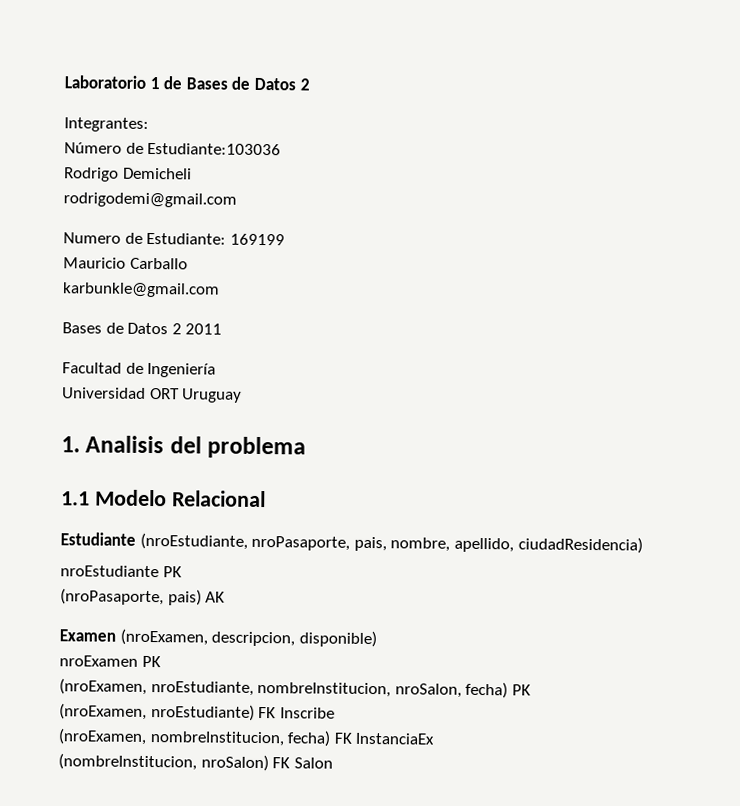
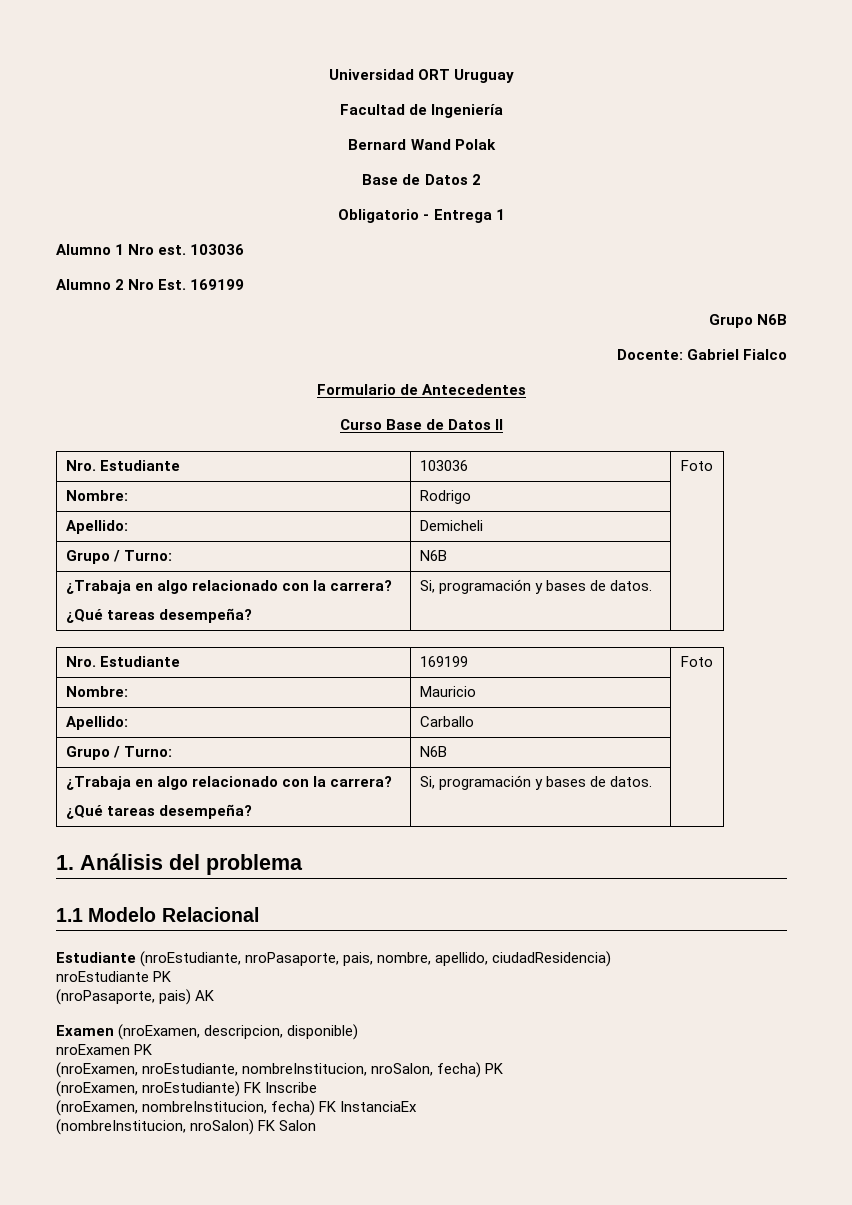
[64,75,310,91] [64,117,149,132] [64,142,282,156] [64,167,192,182] [63,192,237,208] [63,232,285,246] [63,257,188,270] [62,282,220,298] [62,322,223,335] [62,362,217,378] [62,387,243,403] Laboratorio 1 de Bases de Datos 2 // Integrantes: // Número de Estudiante:103036 // Rodrigo Demicheli // rodrigodemi@gmail.com // Numero de Estudiante: 169199 // Mauricio Carballo // karbunkle@gmail.com // Bases de Datos 2 2011 // Facultad de Ingeniería // Universidad ORT Uruguay -> [328,69,515,83] [339,104,504,118] [348,139,496,150] [362,174,481,185] [338,209,505,223] [56,244,245,255] [56,279,245,290] [708,314,787,328] [616,349,787,360] [316,384,527,395] [339,419,504,430] [66,460,181,471] [420,460,469,471] [681,460,713,471] [66,490,129,501] [420,490,472,504] [66,520,129,534] [420,520,484,531] [66,550,173,564] [420,550,448,561] [66,580,393,594] [66,608,253,623] [420,579,653,594] [66,656,181,667] [420,656,469,667] [681,656,713,667] [66,686,129,697] [420,686,477,697] [66,716,129,730] [420,716,475,727] [66,746,173,760] [420,746,448,757] [66,776,393,790] [66,804,253,819] [420,775,653,790] Universidad ORT Uruguay // Facultad de Ingeniería // Bernard Wand Polak // Base de Datos 2 // Obligatorio - Entrega 1 // Alumno 1 Nro est. 103036 // Alumno 2 Nro Est. 169199 // Grupo N6B // Docente: Gabriel Fialco // Formulario de Antecedentes // Curso Base de Datos II // Nro. Estudiante | 103036 | Foto // Nombre: | Rodrigo | // Apellido: | Demicheli | // Grupo / Turno: | N6B | // ¿Trabaja en algo relacionado con la carrera? // ¿Qué tareas desempeña? | Si, programación y bases de datos. | // Nro. Estudiante | 169199 | Foto // Nombre: | Mauricio | // Apellido: | Carballo | // Grupo / Turno: | N6B | // ¿Trabaja en algo relacionado con la carrera? // ¿Qué tareas desempeña? | Si, programación y bases de datos. |
[85,435,165,454] Analisis -> [80,853,163,870] Análisis

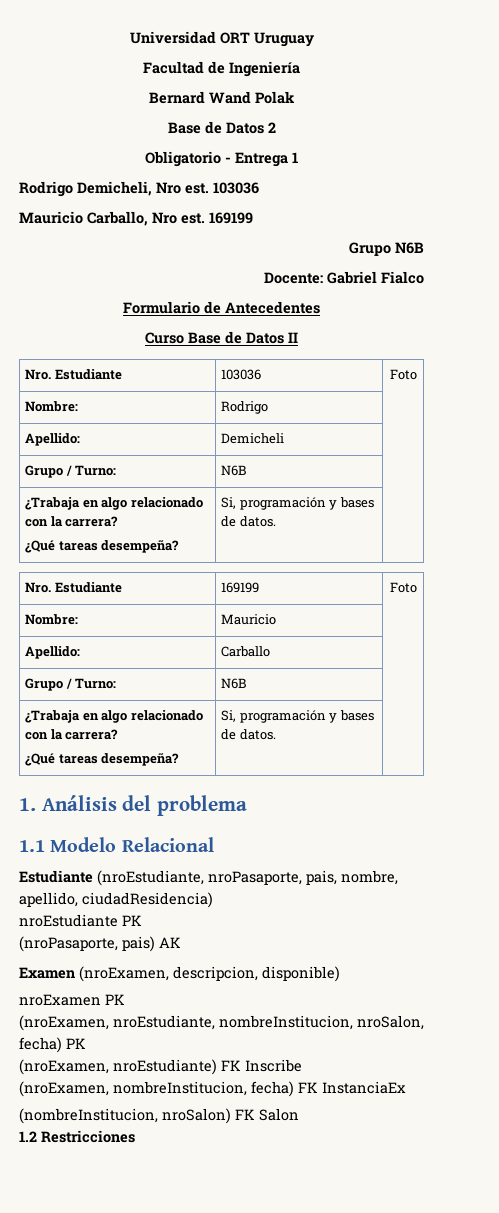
[56,244,125,255] Alumno 1 -> [19,181,152,197] Rodrigo Demicheli,
[56,279,187,290] Alumno 2 Nro Est. -> [19,211,205,226] Mauricio Carballo, Nro est.
(317, 1125) none -> [19,1130,135,1143] // 1.2 Restricciones

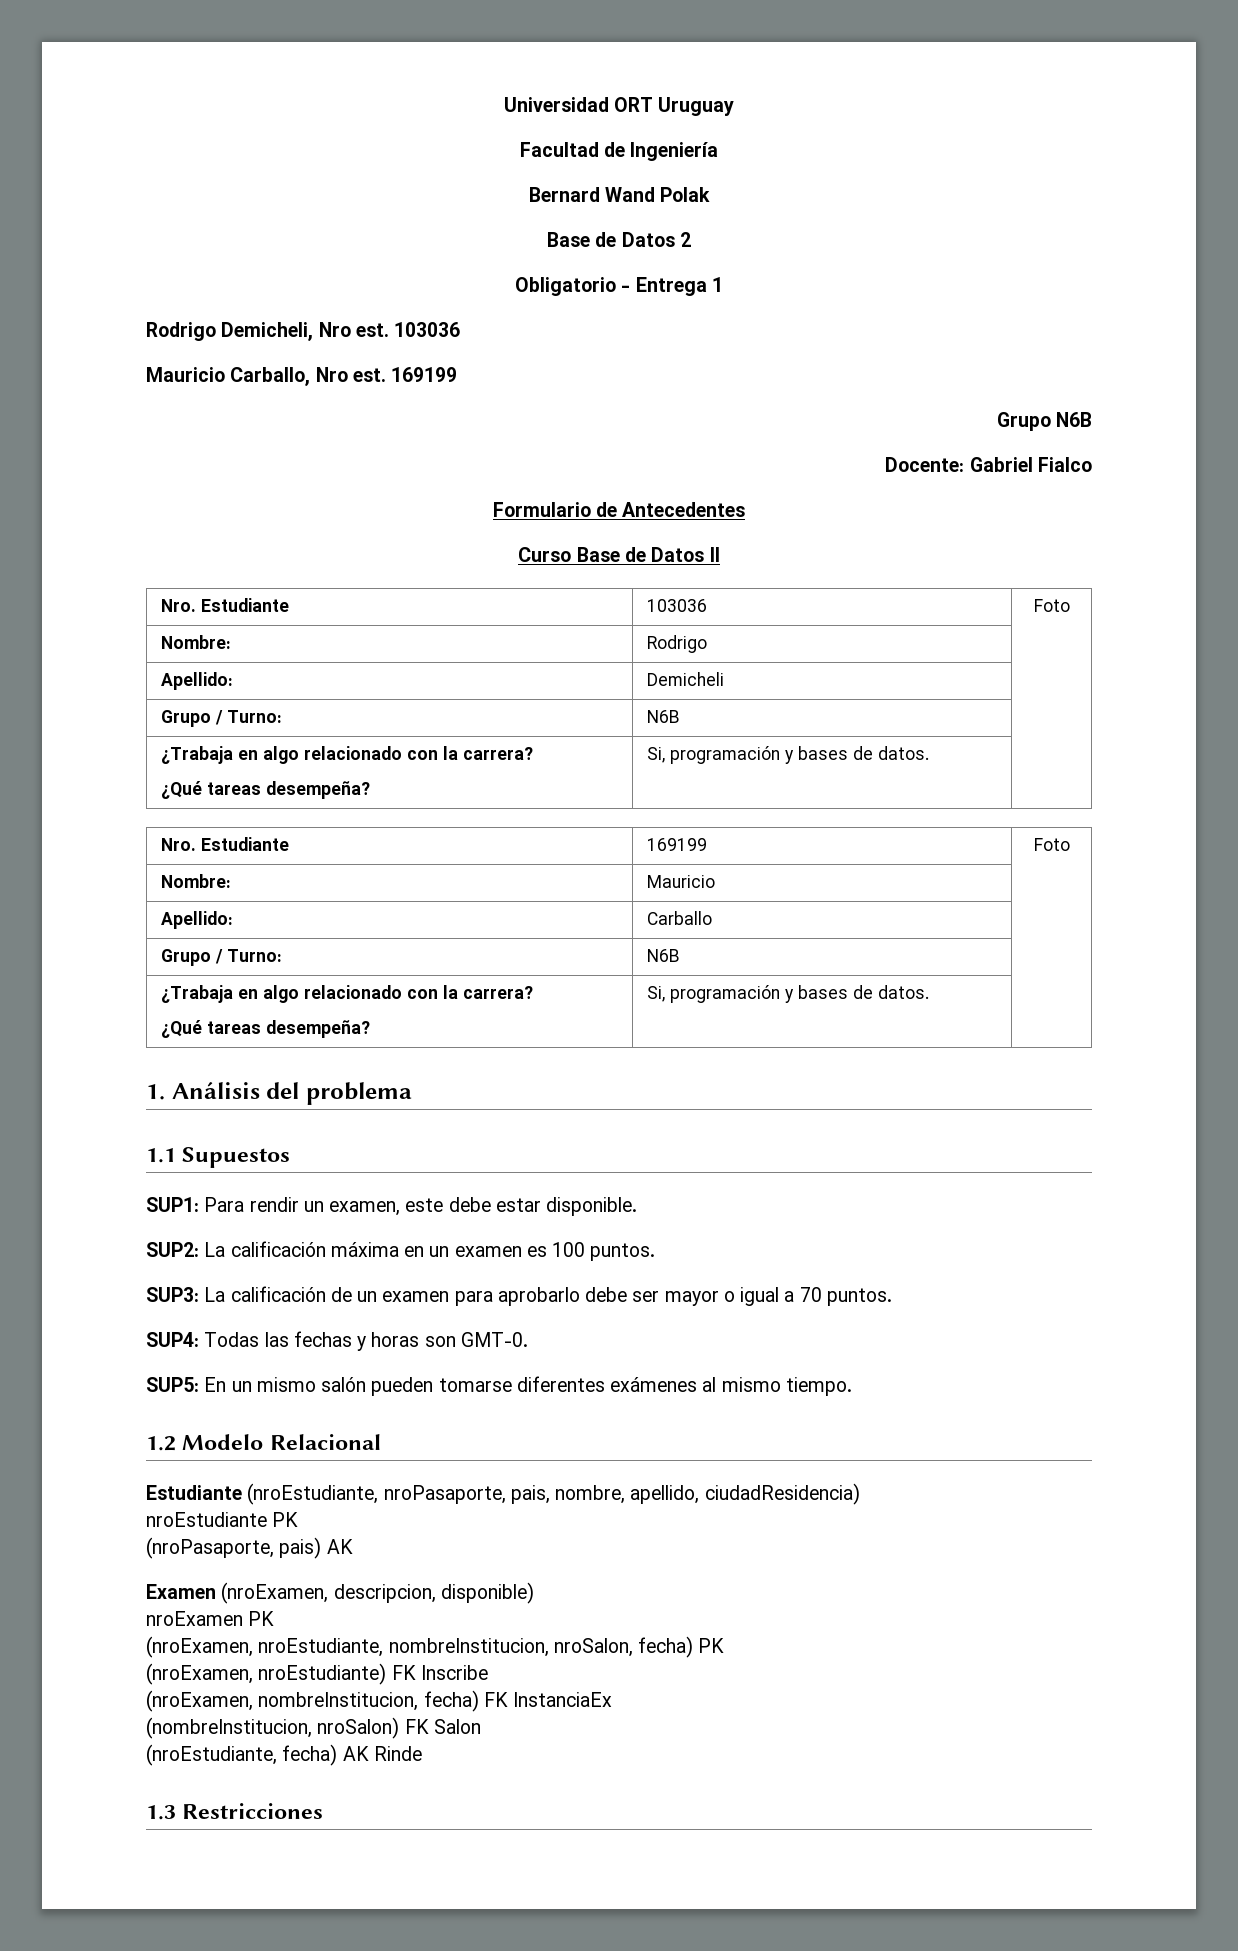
(45, 846) none -> [182,1147,291,1168] [146,1197,638,1216] [146,1241,656,1261] [146,1286,892,1306] [146,1331,528,1351] [146,1376,852,1396] [146,1436,176,1451] Supuestos // SUP1: Para rendir un examen, este debe estar disponible. // SUP2: La calificación máxima en un examen es 100 puntos. // SUP3: La calificación de un examen para aprobarlo debe ser mayor o igual a 70 puntos. // SUP4: Todas las fechas y horas son GMT-0. // SUP5: En un mismo salón pueden tomarse diferentes exámenes al mismo tiempo. // 1.2
[19,1131,37,1142] 1.2 -> [146,1744,422,1766] [146,1805,176,1820] (nroEstudiante, fecha) AK Rinde // 1.3

